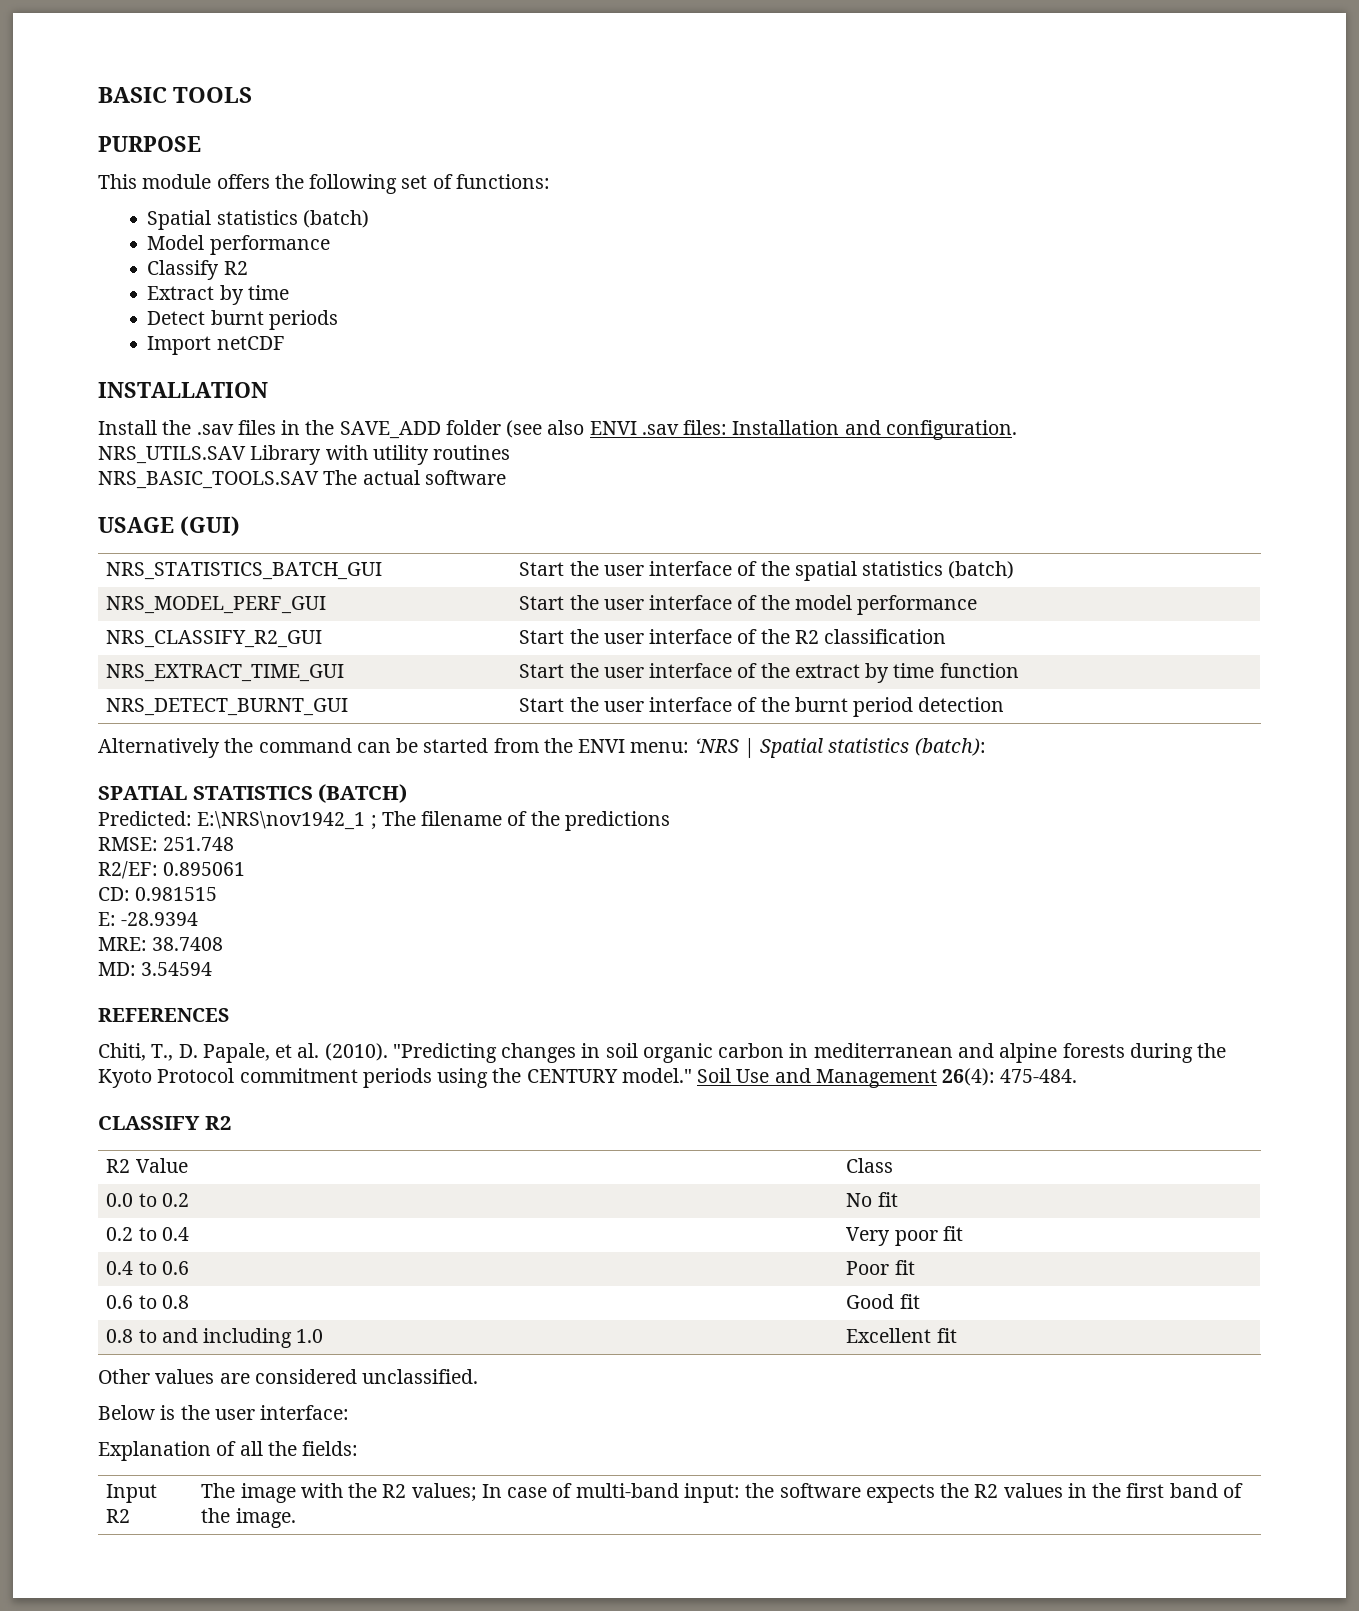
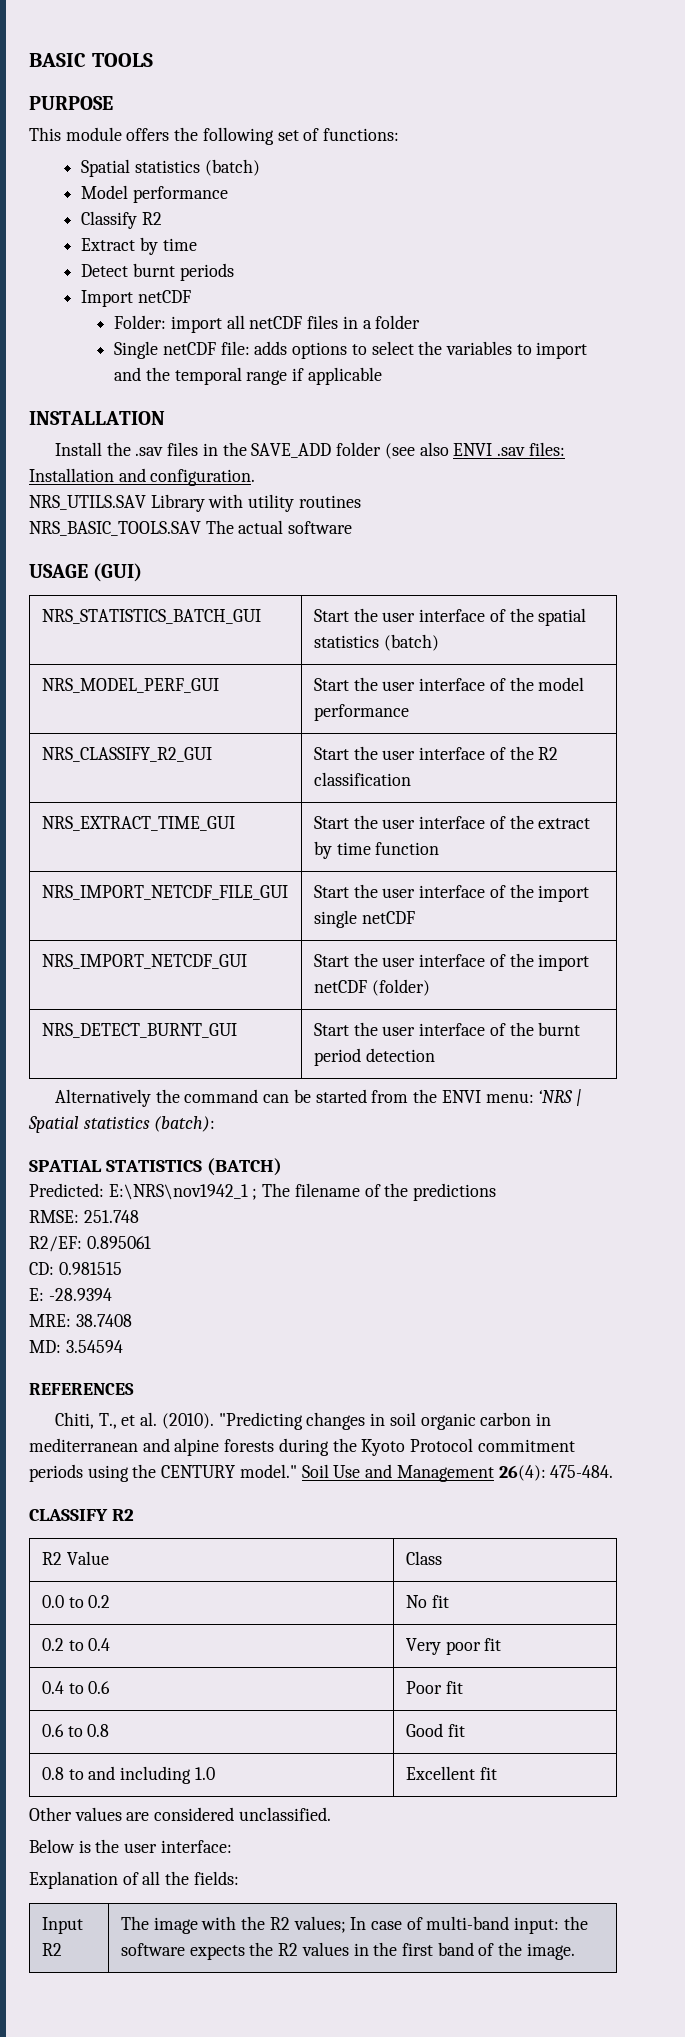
(285, 343) none -> [114,315,421,333] [114,341,588,359] [114,367,382,385] // Folder: import all netCDF files in a folder // Single netCDF file: adds options to select the variables to import and the temporal range if applicable
(1019, 670) none -> [41,885,288,900] [313,884,590,902] [313,910,415,928] [41,954,247,969] [313,953,590,971] [313,979,430,996] // NRS_IMPORT_NETCDF_FILE_GUI | Start the user interface of the import single netCDF // NRS_IMPORT_NETCDF_GUI | Start the user interface of the import netCDF (folder)
[178,1043,270,1063] D. Papale, -> (117, 1421) none

